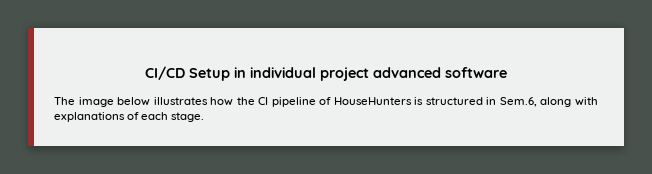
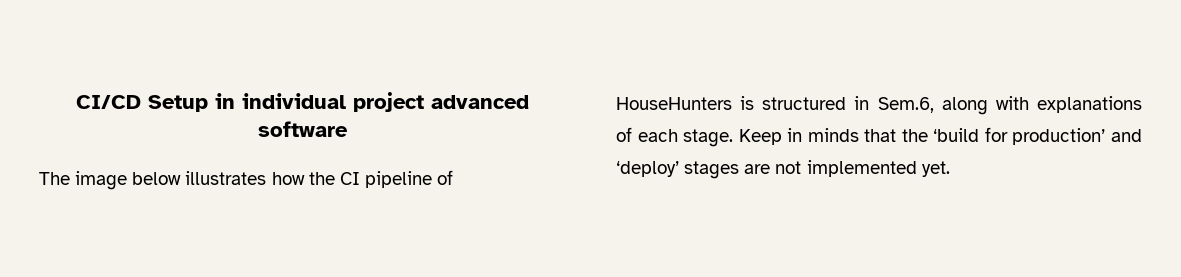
(205, 117) none -> [738,127,1142,145] [616,160,950,179] Keep in minds that the ‘build for production’ and ‘deploy’ stages are not implemented yet.

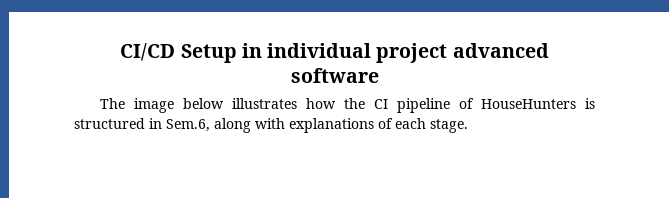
[738,127,1142,145] [616,160,950,179] Keep in minds that the ‘build for production’ and ‘deploy’ stages are not implemented yet. -> (468, 126) none

